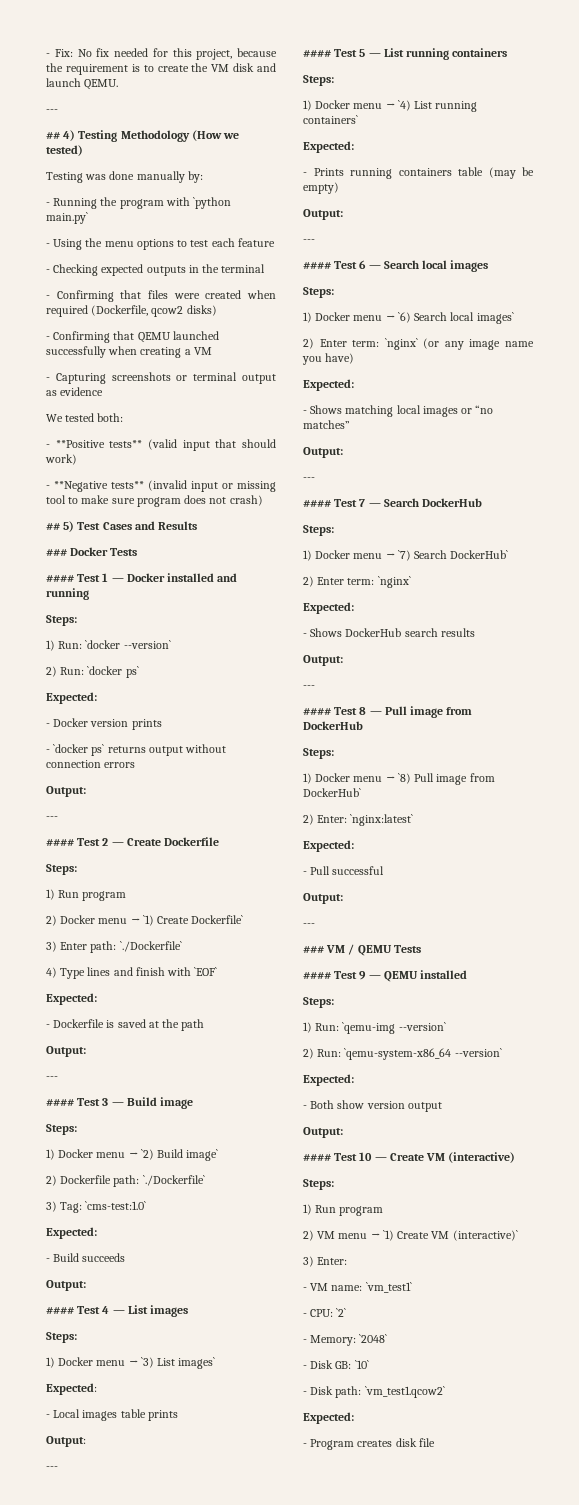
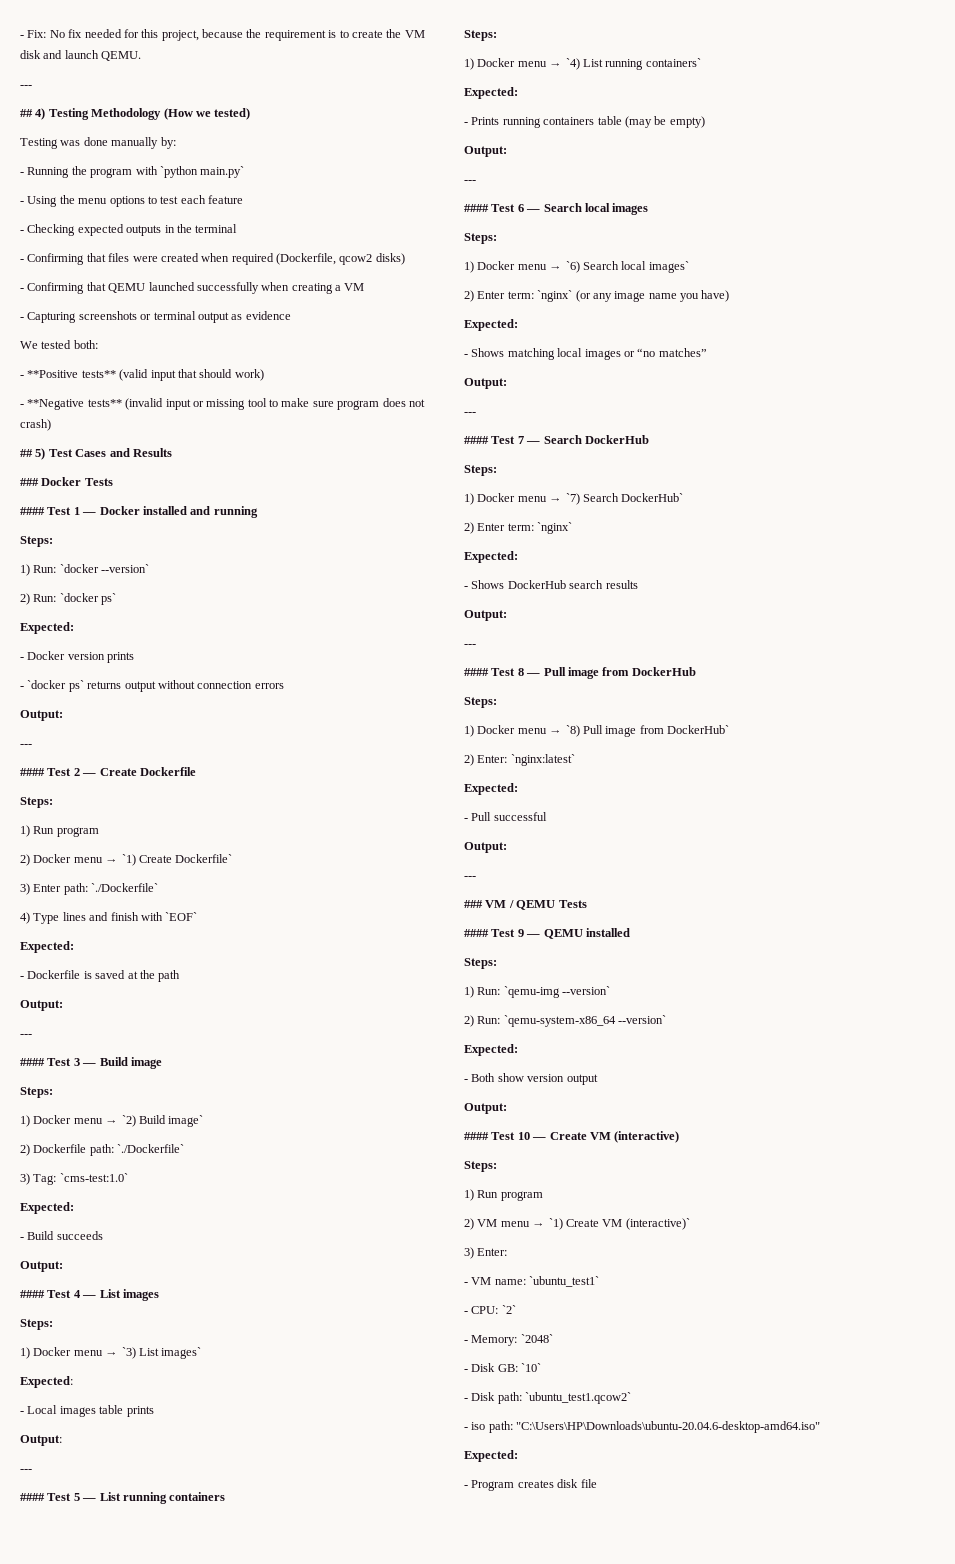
[365,1282,412,1293] `vm_test1` -> [529,1276,600,1287] `ubuntu_test1`
[364,1386,445,1398] `vm_test1.qcow2` -> [525,1392,632,1404] [464,1421,821,1433] `ubuntu_test1.qcow2` // - iso path: "C:\Users\HP\Downloads\ubuntu-20.04.6-desktop-amd64.iso"

